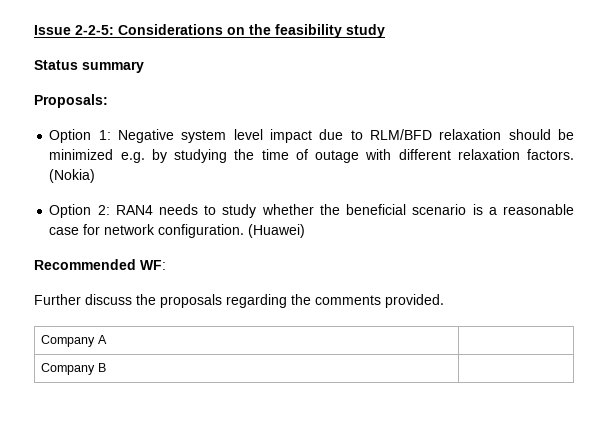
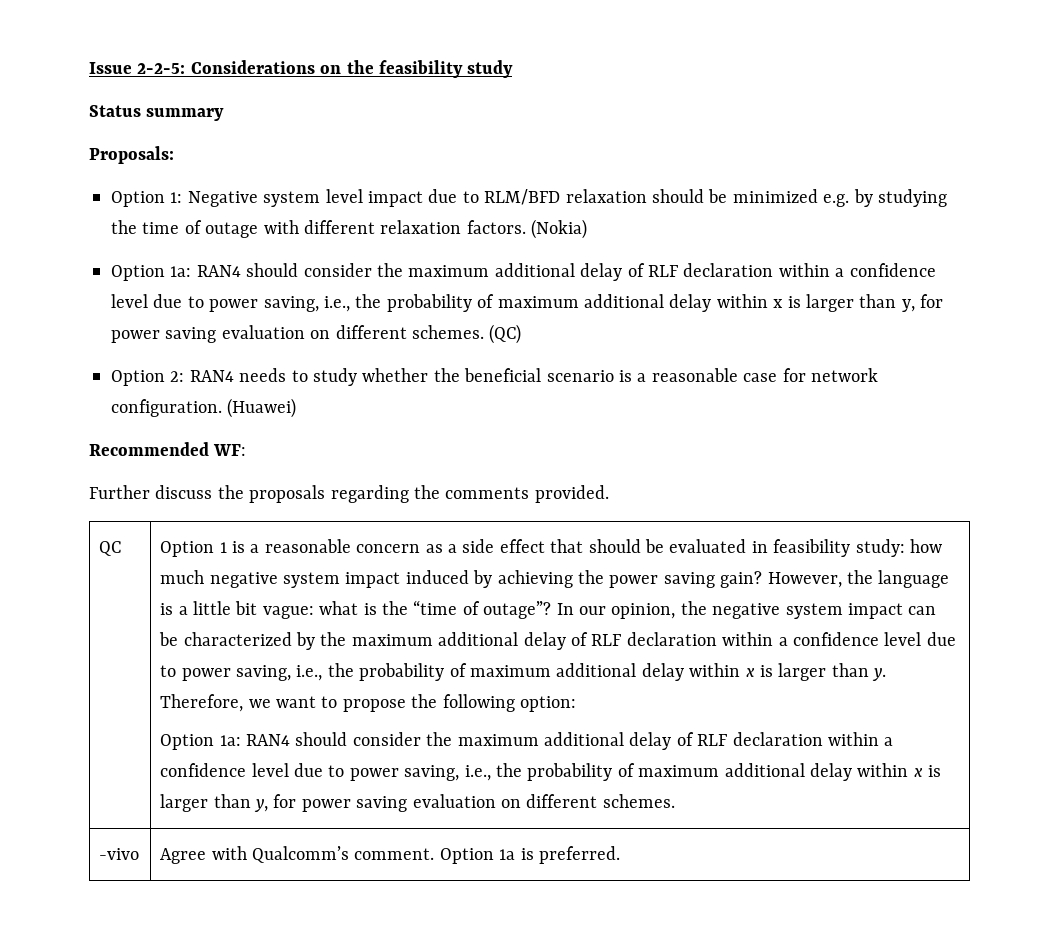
(96, 176) none -> [111,263,936,281] [111,294,944,312] [111,324,522,344] // Option 1a: RAN4 should consider the maximum additional delay of RLF declaration within a confidence level due to power saving, i.e., the probability of maximum additional delay within x is larger than y, for power saving evaluation on different schemes. (QC)
[41,335,107,347] [41,363,106,375] Company A | // Company B | -> [99,541,122,556] [160,539,943,557] [160,570,950,588] [160,600,937,619] [159,632,956,650] [160,663,887,681] [160,694,577,712] [160,732,894,750] [160,763,942,781] [160,794,675,812] [99,848,140,860] [160,846,621,864] QC | Option 1 is a reasonable concern as a side effect that should be evaluated in feasibility study: how much negative system impact induced by achieving the power saving gain? However, the language is a little bit vague: what is the “time of outage”? In our opinion, the negative system impact can be characterized by the maximum additional delay of RLF declaration within a confidence level due to power saving, i.e., the probability of maximum additional delay within x is larger than y. Therefore, we want to propose the following option: // Option 1a: RAN4 should consider the maximum additional delay of RLF declaration within a confidence level due to power saving, i.e., the probability of maximum additional delay within x is larger than y, for power saving evaluation on different schemes. // -vivo | Agree with Qualcomm’s comment. Option 1a is preferred.

